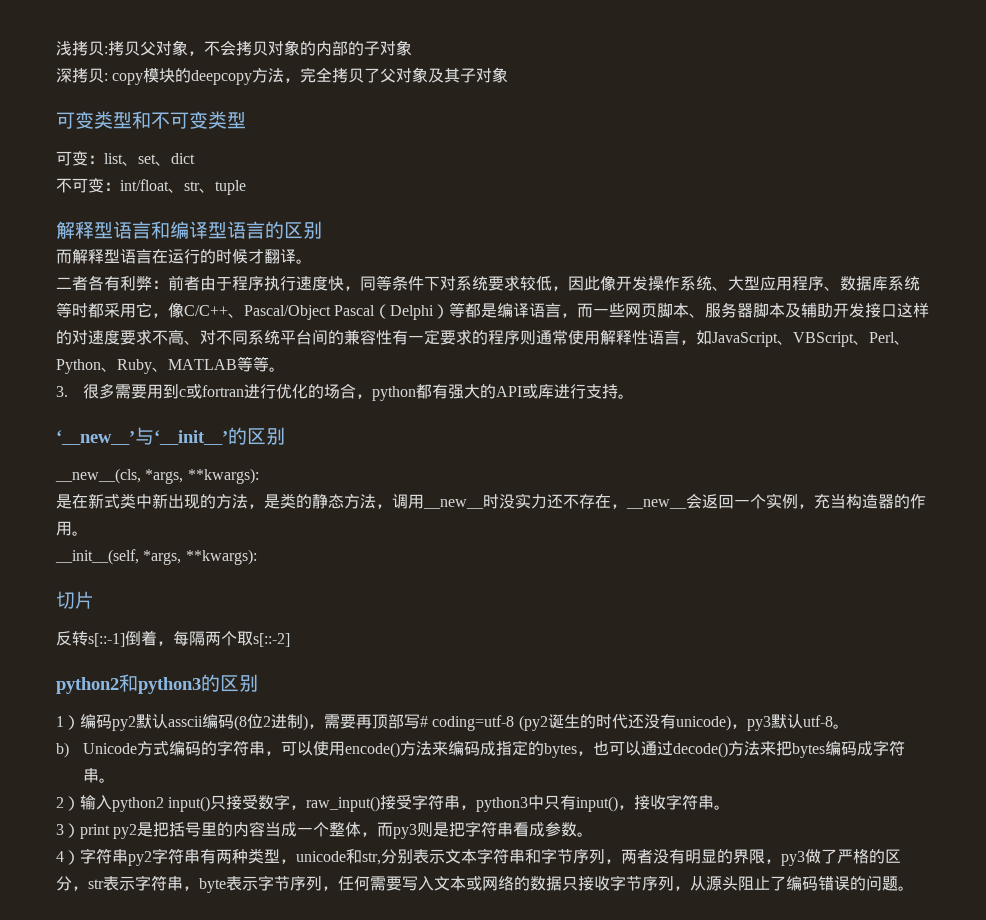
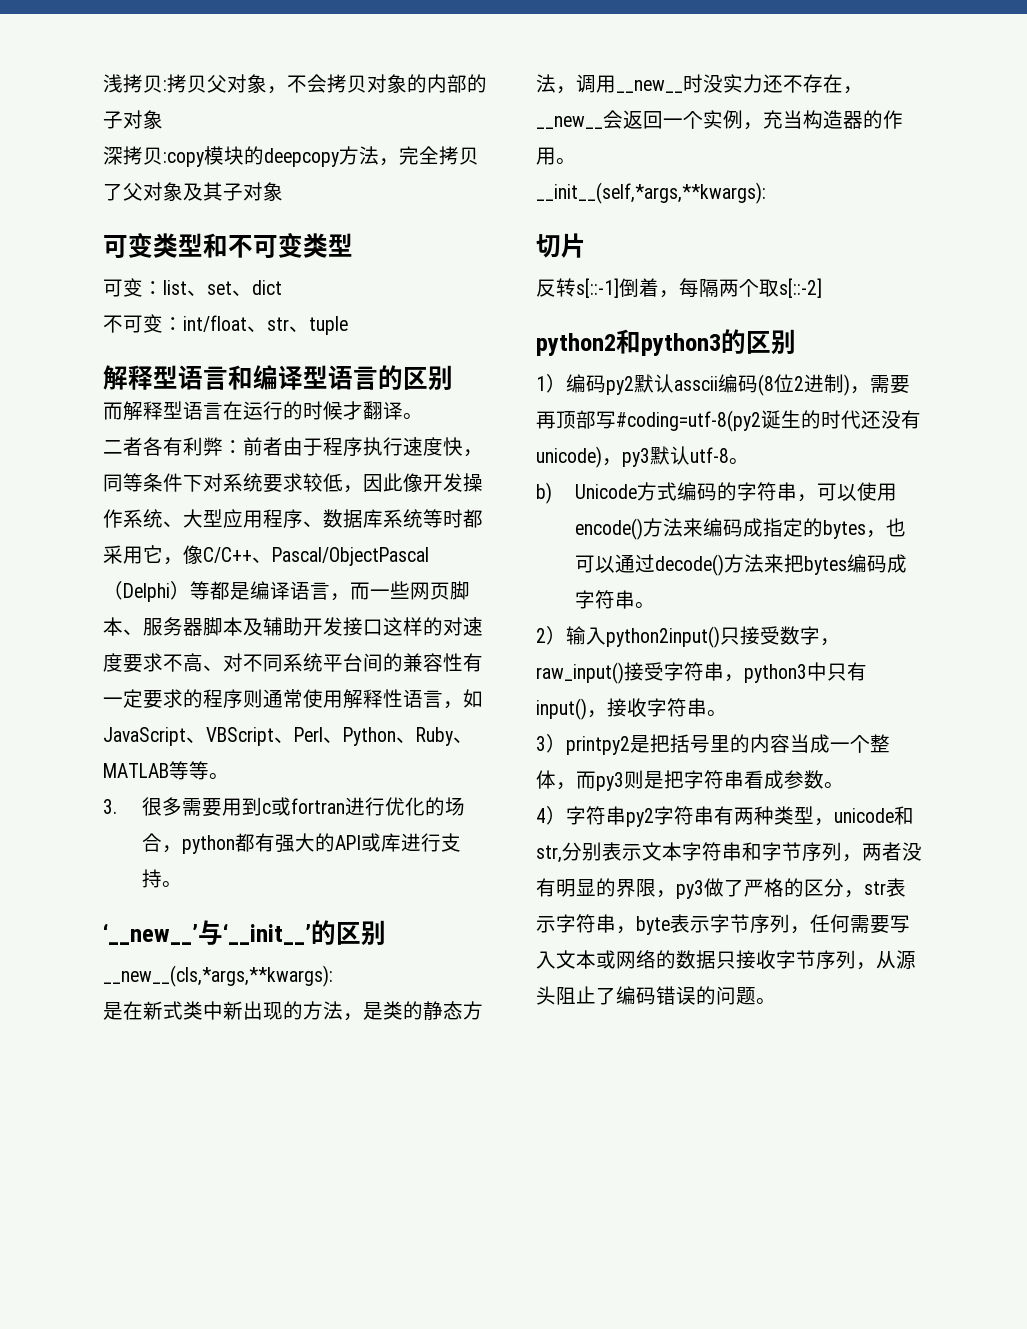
[104,73,144,85] : copy -> [163,152,204,167] :copy
[244,305,376,320] Pascal/Object Pascal -> [272,547,429,566] Pascal/ObjectPascal
[55,468,259,484] __new__(cls, *args, **kwargs): -> [103,965,333,987] __new__(cls,*args,**kwargs):
[55,549,257,565] __init__(self, *args, **kwargs): -> [536,182,766,204] __init__(self,*args,**kwargs):
[420,715,548,731] # coding=utf-8 (py2 -> [616,410,761,432] #coding=utf-8(py2
[112,796,211,812] python2 input() -> [606,626,720,648] python2input()
[80,824,138,839] print py2 -> [566,736,630,755] printpy2

